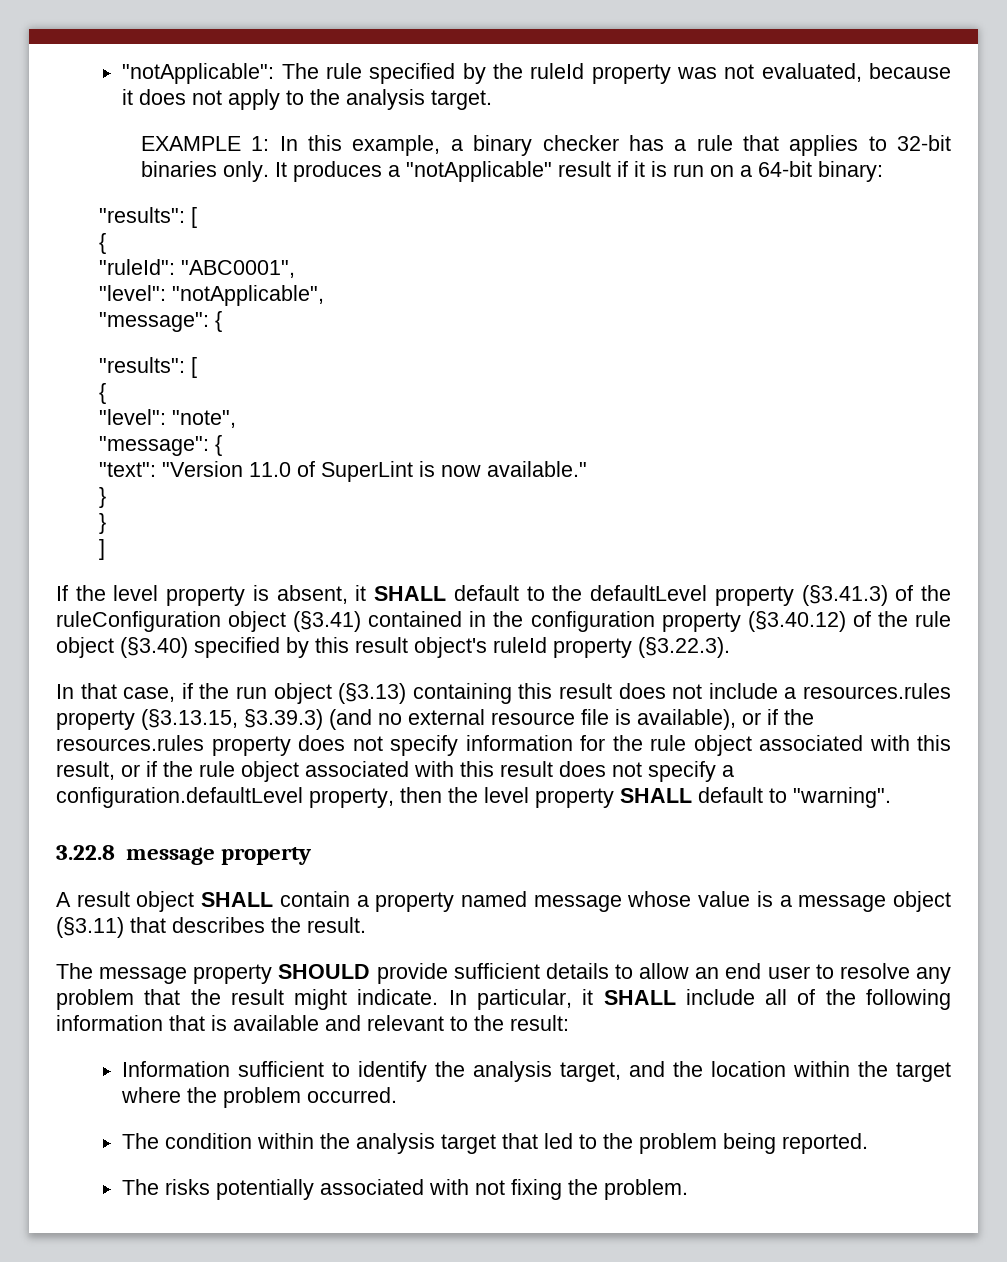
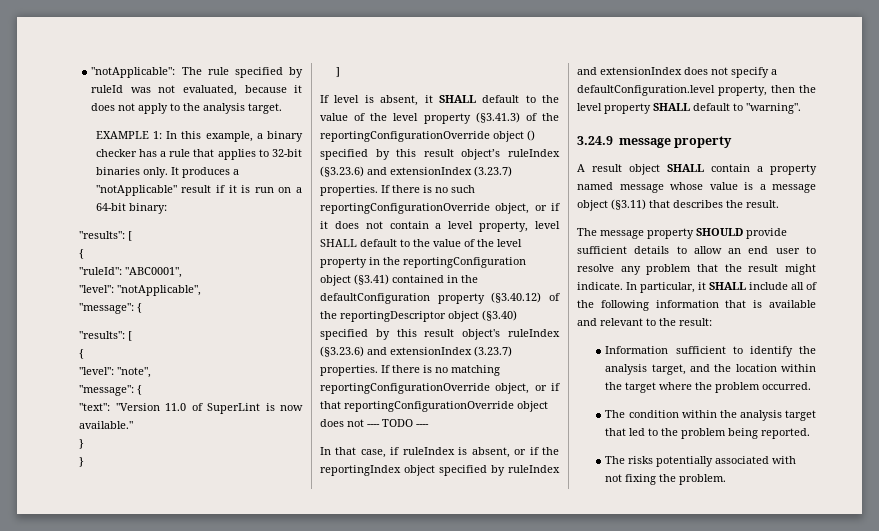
[492,63,671,84] the ruleId property -> [91,85,124,93] ruleId
[75,585,246,606] the level property -> [334,95,360,103] level
[590,585,952,606] [56,611,221,632] defaultLevel property (§3.41.3) of the ruleConfiguration -> [320,112,559,124] [320,130,535,142] [320,149,560,160] [320,166,512,177] [320,185,475,196] [320,203,560,214] [320,221,560,232] [320,239,522,247] [320,257,526,268] value of the level property (§3.41.3) of the reportingConfigurationOverride object () specified by this result object’s ruleIndex (§3.23.6) and extensionIndex (3.23.7) properties. If there is no such reportingConfigurationOverride object, or if it does not contain a level property, level SHALL default to the value of the level property in the reportingConfiguration
[530,611,655,632] configuration -> [320,293,430,304] defaultConfiguration
[915,611,952,627] rule -> [340,311,446,322] reportingDescriptor
[493,637,730,658] [56,683,952,704] [56,709,814,730] [56,735,951,756] [56,761,553,782] ruleId property (§3.22.3). // In that case, if the run object (§3.13) containing this result does not include a resources.rules property (§3.13.15, §3.39.3) (and no external resource file is available), or if the resources.rules property does not specify information for the rule object associated with this result, or if the rule object associated with this result -> [508,329,560,337] [320,346,512,357] [320,365,500,376] [320,383,560,394] [320,401,548,412] [320,419,429,427] [320,447,559,458] [320,465,560,476] [577,67,682,75] ruleIndex (§3.23.6) and extensionIndex (3.23.7) properties. If there is no matching reportingConfigurationOverride object, or if that reportingConfigurationOverride object does not ---- TODO ---- // In that case, if ruleIndex is absent, or if the reportingIndex object specified by ruleIndex and extensionIndex
[56,787,303,808] configuration.defaultLevel -> [577,85,715,96] defaultConfiguration.level
[56,845,115,860] 3.22.8 -> [577,136,613,145] 3.24.9

